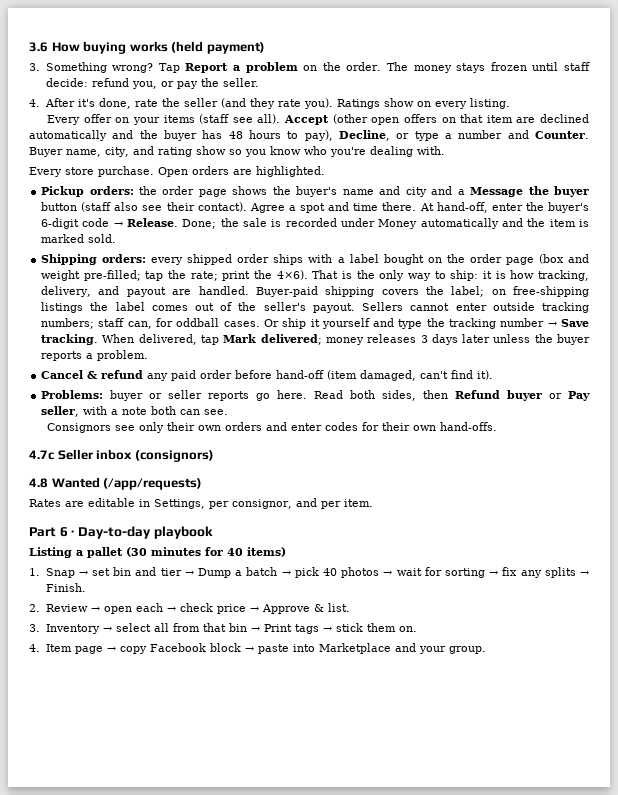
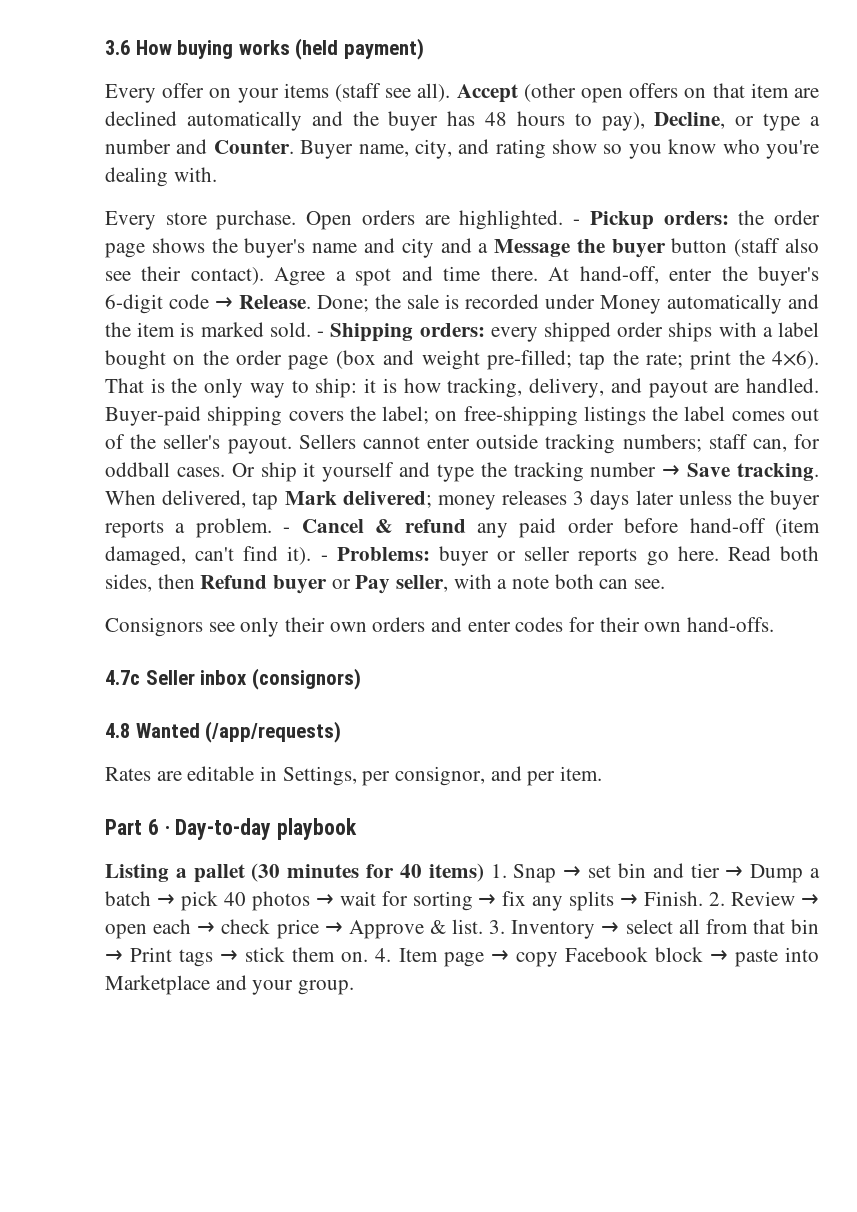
[29,62,591,73] [45,78,260,89] [29,98,510,109] // 3. Something wrong? Tap Report a problem on the order. The money stays frozen until staff decide: refund you, or pay the seller. // 4. After it's done, rate the seller (and they rate you). Ratings show on every listing. -> (424, 49) none
(325, 171) // -> [573,219,581,225] -
(117, 238) // -> [317,331,325,337] -
(149, 355) // -> [283,527,291,533] -
(494, 375) // -> [320,555,328,561] -
(286, 552) // -> (484, 872) none
(86, 587) // -> (704, 898) none
(350, 607) // -> (483, 926) none
(417, 629) // -> (369, 957) none

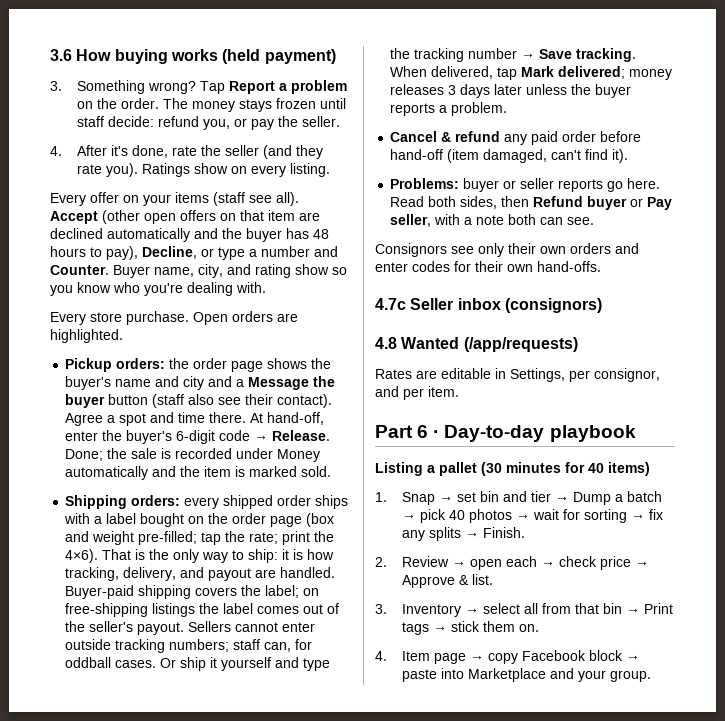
(424, 49) none -> [50,80,348,94] [77,98,347,112] [77,116,341,130] [50,145,324,159] [77,163,331,177] // 3. Something wrong? Tap Report a problem on the order. The money stays frozen until staff decide: refund you, or pay the seller. // 4. After it's done, rate the seller (and they rate you). Ratings show on every listing.
[573,219,581,225] - -> (123, 336) //
[317,331,325,337] - -> (332, 471) //
[283,527,291,533] - -> (508, 109) //
[320,555,328,561] - -> (629, 156) //
(484, 872) none -> (650, 469) //
(704, 898) none -> (526, 532) //
(483, 926) none -> (494, 579) //
(369, 957) none -> (540, 628) //

